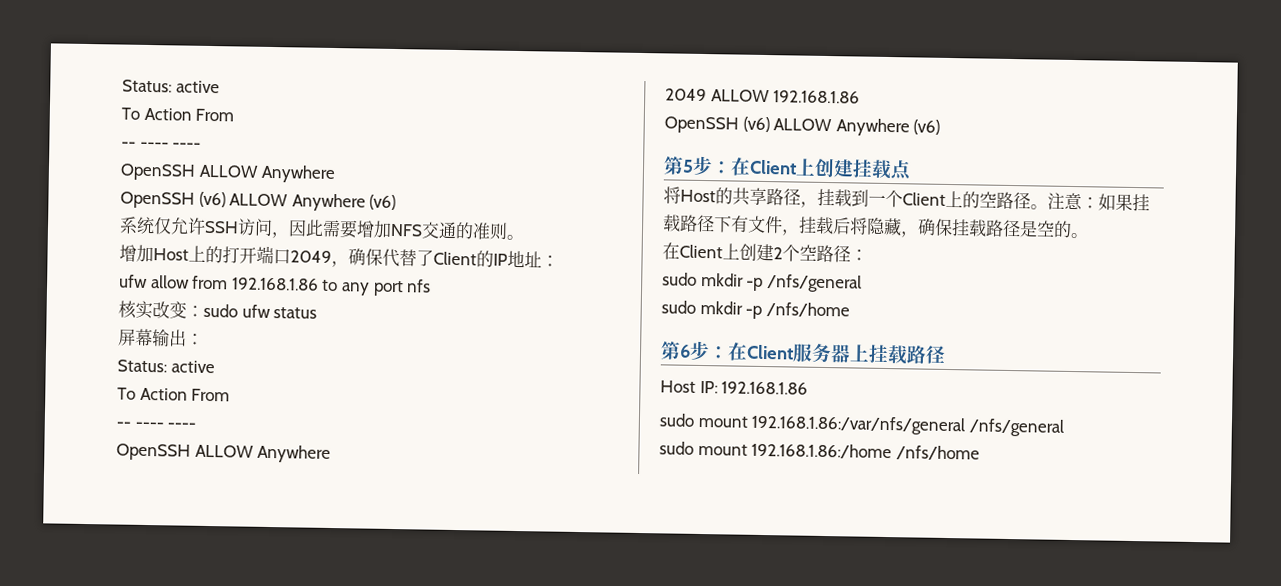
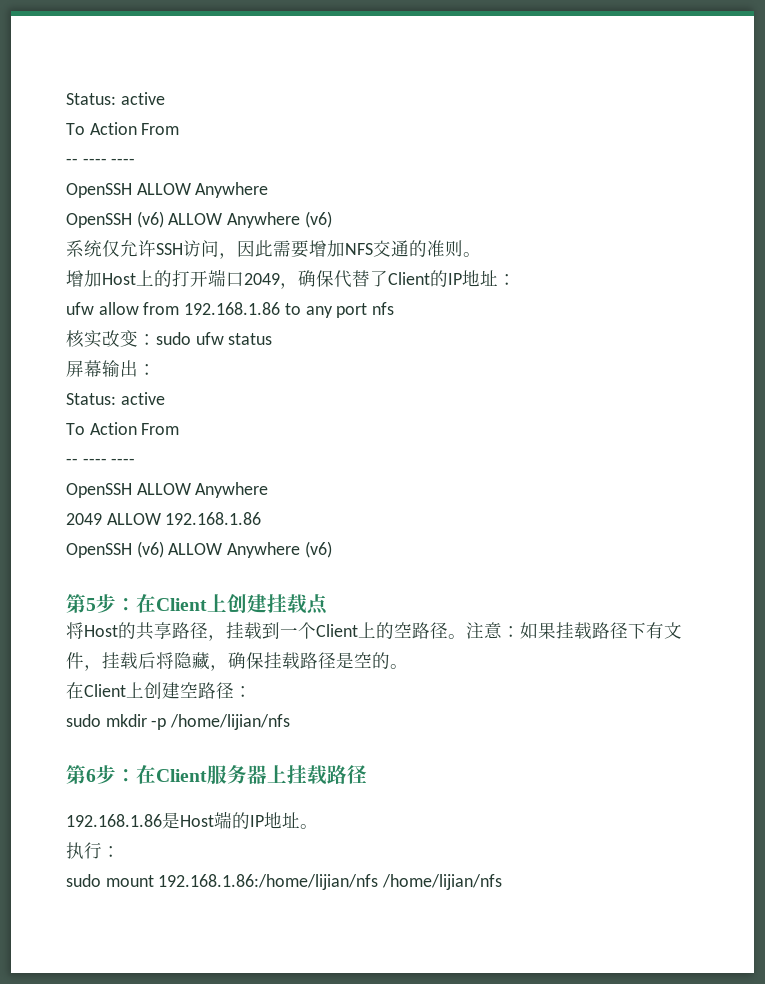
[773,244,800,262] 2个 -> (180, 690) none
[766,274,862,293] [661,300,850,319] /nfs/general // sudo mkdir -p /nfs/home -> [170,714,291,730] /home/lijian/nfs
[660,380,809,395] [659,413,1064,437] [659,441,980,461] Host IP: 192.168.1.86 // sudo mount 192.168.1.86:/var/nfs/general /nfs/general // sudo mount 192.168.1.86:/home /nfs/home -> [66,811,318,829] [66,842,120,859] [66,874,503,890] 192.168.1.86是Host端的IP地址。 // 执行： // sudo mount 192.168.1.86:/home/lijian/nfs /home/lijian/nfs

